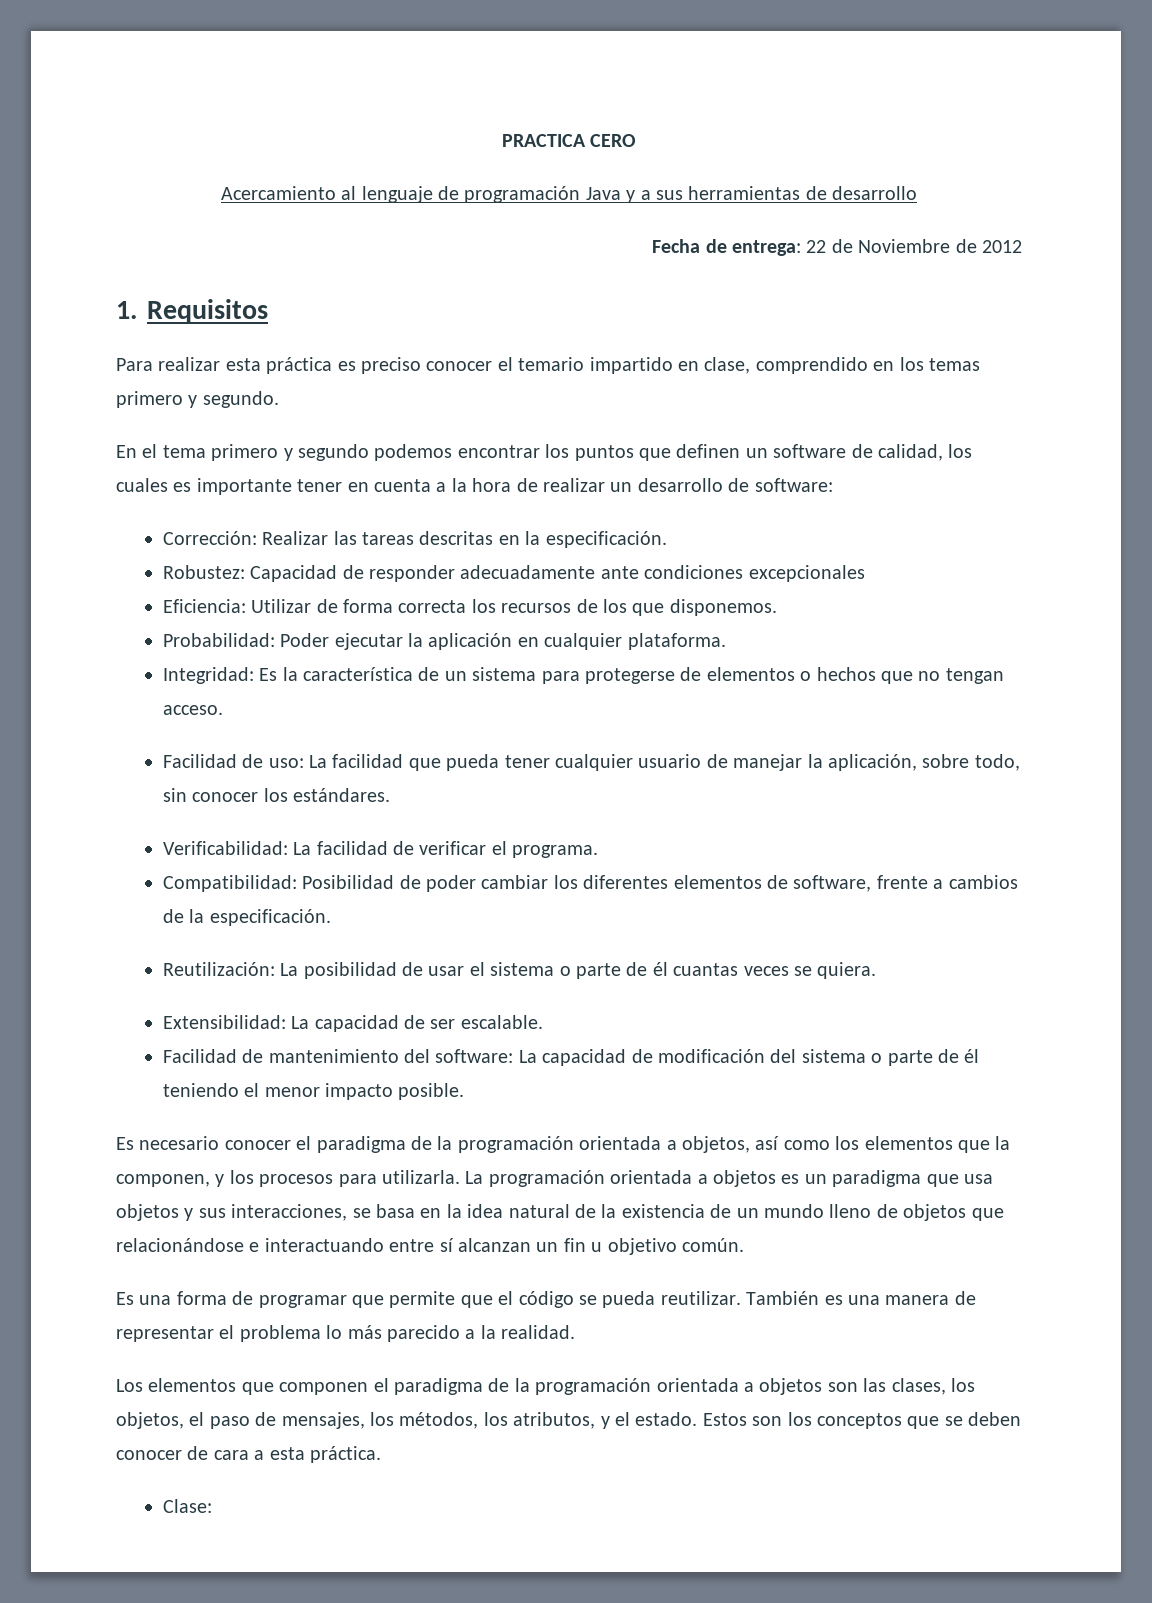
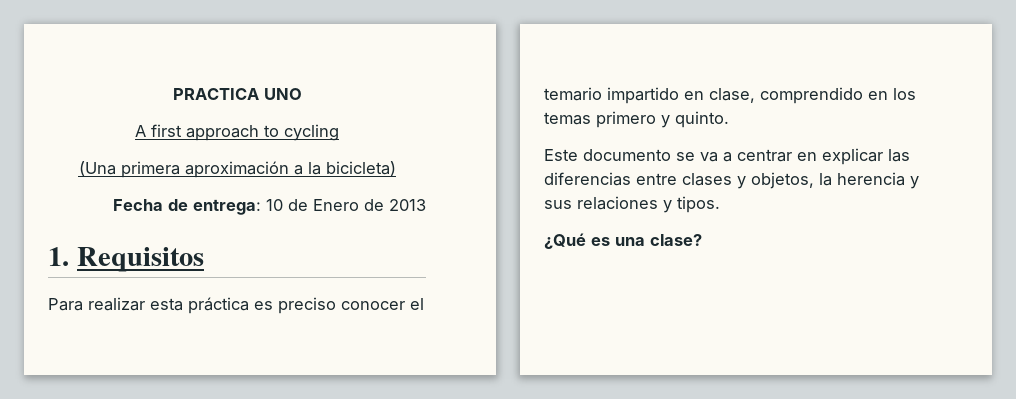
[590,134,637,147] [220,186,918,203] [652,239,1022,256] CERO // Acercamiento al lenguaje de programación Java y a sus herramientas de desarrollo // Fecha de entrega: 22 de Noviembre de 2012 -> [263,88,302,100] [135,124,339,141] [78,161,396,178] [113,199,426,215] UNO // A first approach to cycling // (Una primera aproximación a la bicicleta) // Fecha de entrega: 10 de Enero de 2013
[202,391,279,408] [116,444,973,461] [116,478,833,495] [162,531,667,548] [162,565,865,582] [162,599,777,616] [162,633,726,650] [162,667,1004,684] [162,705,223,715] [162,754,1020,771] [162,788,390,802] [162,841,599,858] [162,875,1018,892] [162,909,331,926] [162,962,877,979] [162,1015,543,1032] [162,1049,980,1066] [162,1083,465,1100] [116,1136,1011,1153] [116,1170,993,1187] [116,1204,1004,1221] [116,1238,744,1255] [116,1291,976,1308] [116,1325,576,1342] [116,1378,975,1395] [116,1412,1022,1429] [116,1446,381,1463] [162,1499,212,1513] segundo. // En el tema primero y segundo podemos encontrar los puntos que definen un software de calidad, los cuales es importante tener en cuenta a la hora de realizar un desarrollo de software: // Corrección: Realizar las tareas descritas en la especificación. // Robustez: Capacidad de responder adecuadamente ante condiciones excepcionales // Eficiencia: Utilizar de forma correcta los recursos de los que disponemos. // Probabilidad: Poder ejecutar la aplicación en cualquier plataforma. // Integridad: Es la característica de un sistema para protegerse de elementos o hechos que no tengan acceso. // Facilidad de uso: La facilidad que pueda tener cualquier usuario de manejar la aplicación, sobre todo, sin conocer los estándares. // Verificabilidad: La facilidad de verificar el programa. // Compatibilidad: Posibilidad de poder cambiar los diferentes elementos de software, frente a cambios de la especificación. // Reutilización: La posibilidad de usar el sistema o parte de él cuantas veces se quiera. // Extensibilidad: La capacidad de ser escalable. // Facilidad de mantenimiento del software: La capacidad de modificación del sistema o parte de él teniendo el menor impacto posible. // Es necesario conocer el paradigma de la programación orientada a objetos, así como los elementos que la componen, y los procesos para utilizarla. La programación orientada a objetos es un paradigma que usa objetos y sus interacciones, se basa en la idea natural de la existencia de un mundo lleno de objetos que relacionándose e interactuando entre sí alcanzan un fin u objetivo común. // Es una forma de programar que permite que el código se pueda reutilizar. También es una manera de representar el problema lo más parecido a la realidad. // Los elementos que componen el paradigma de la programación orientada a objetos son las clases, los objetos, el paso de mensajes, los métodos, los atributos, y el estado. Estos son los conceptos que se deben conocer de cara a esta práctica. // Clase: -> [675,111,729,128] [544,148,910,165] [544,172,919,189] [544,196,720,213] [544,233,702,249] quinto. // Este documento se va a centrar en explicar las diferencias entre clases y objetos, la herencia y sus relaciones y tipos. // ¿Qué es una clase?

